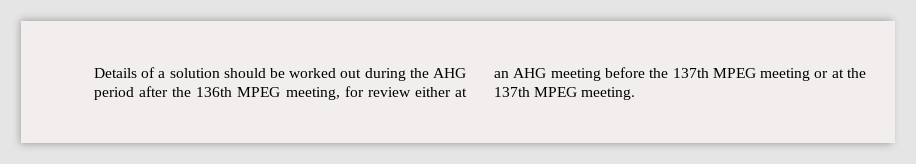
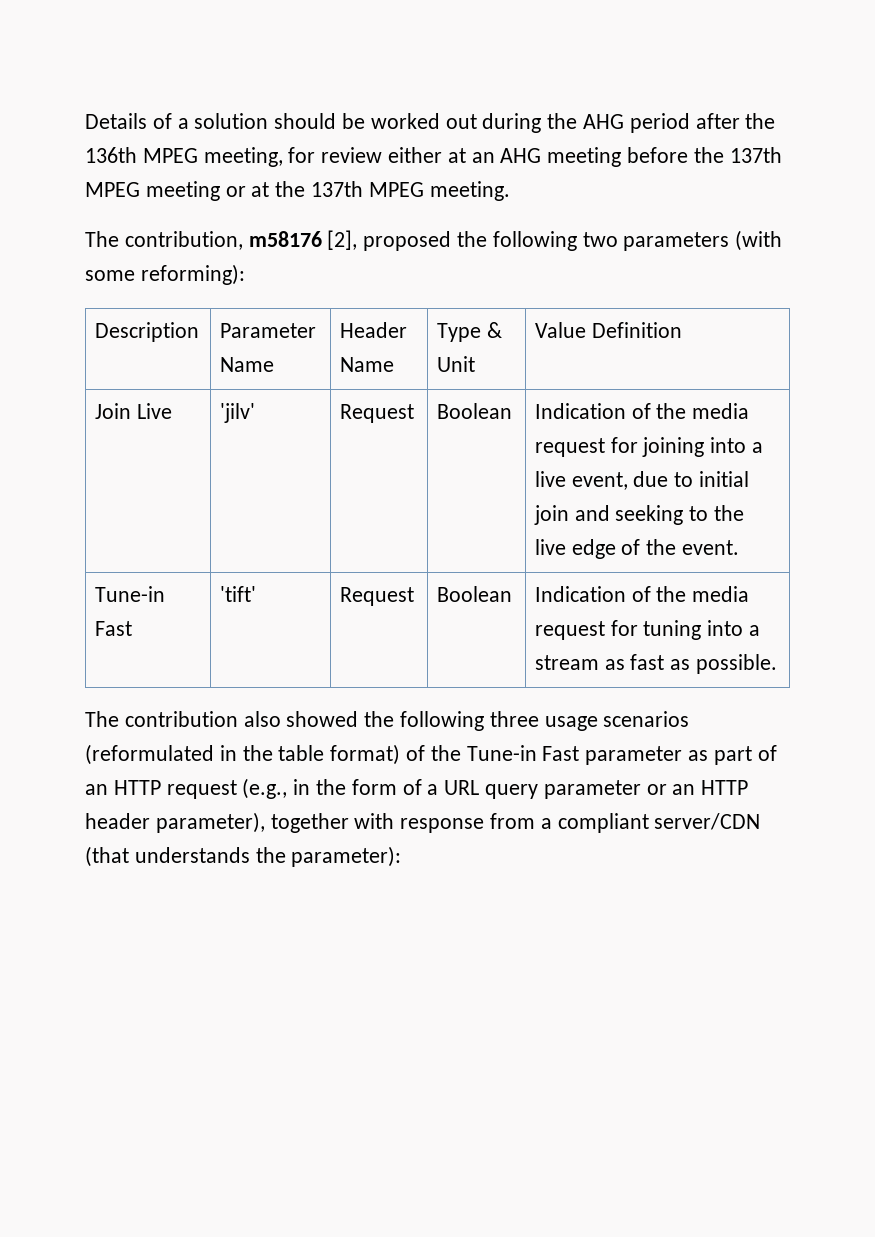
(636, 93) none -> [85,230,783,251] [85,264,245,285] [94,322,199,342] [219,323,316,338] [219,357,274,372] [339,322,407,338] [339,357,394,372] [436,322,502,342] [436,356,475,372] [534,322,682,338] [94,403,172,419] [219,403,255,423] [339,404,414,423] [436,403,512,419] [534,403,750,419] [534,437,764,457] [534,471,750,490] [533,505,745,525] [534,539,740,559] [94,586,165,602] [94,621,132,636] [219,586,256,602] [339,587,414,606] [436,586,512,602] [534,586,750,602] [534,620,761,640] [534,654,778,674] [85,711,690,731] [85,744,777,765] [85,778,749,799] [85,812,761,833] [85,846,402,867] // The contribution, m58176 [2], proposed the following two parameters (with some reforming): // Description | Parameter Name | Header Name | Type & Unit | Value Definition // Join Live | 'jilv' | Request | Boolean | Indication of the media request for joining into a live event, due to initial join and seeking to the live edge of the event. // Tune-in Fast | 'tift' | Request | Boolean | Indication of the media request for tuning into a stream as fast as possible. // The contribution also showed the following three usage scenarios (reformulated in the table format) of the Tune-in Fast parameter as part of an HTTP request (e.g., in the form of a URL query parameter or an HTTP header parameter), together with response from a compliant server/CDN (that understands the parameter):

